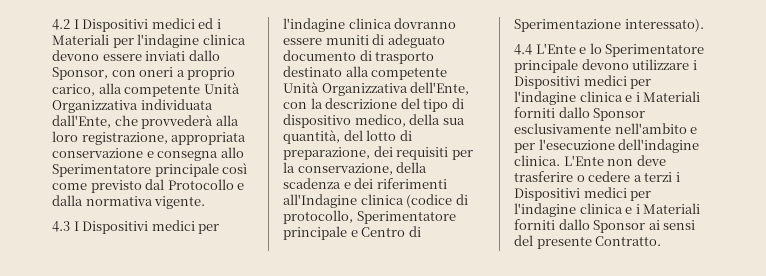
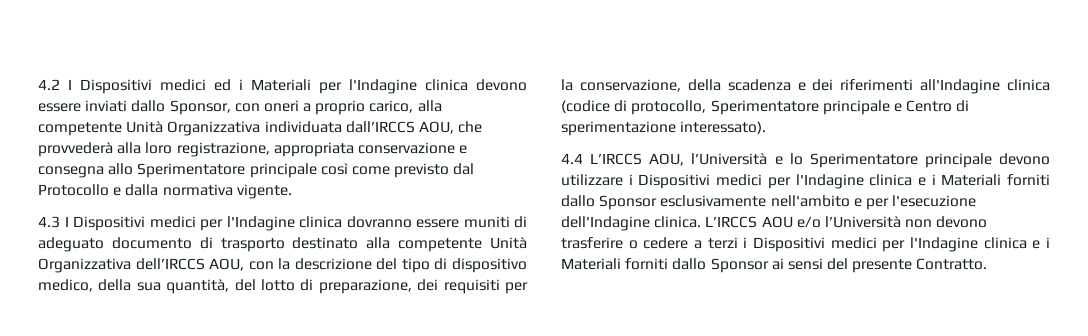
[137,34,200,48] l'indagine -> [349,79,417,94] l'Indagine
[52,115,111,128] dall'Ente, -> [345,121,454,134] dall’IRCCS AOU,
[283,18,345,32] l'indagine -> [226,216,295,231] l'Indagine
[410,82,470,95] dell'Ente, -> [135,258,245,271] dell’IRCCS AOU,
[514,19,621,32] Sperimentazione -> [561,121,676,136] sperimentazione
[535,43,576,54] L'Ente -> [590,153,768,166] L’IRCCS AOU, l’Università
[514,91,576,105] l'indagine -> [795,174,864,189] l'Indagine
[618,139,700,153] [514,155,666,166] dell'indagine clinica. L'Ente non deve -> [561,216,988,231] dell'Indagine clinica. L’IRCCS AOU e/o l’Università non devono
[514,203,576,217] l'indagine -> [910,237,978,252] l'Indagine

